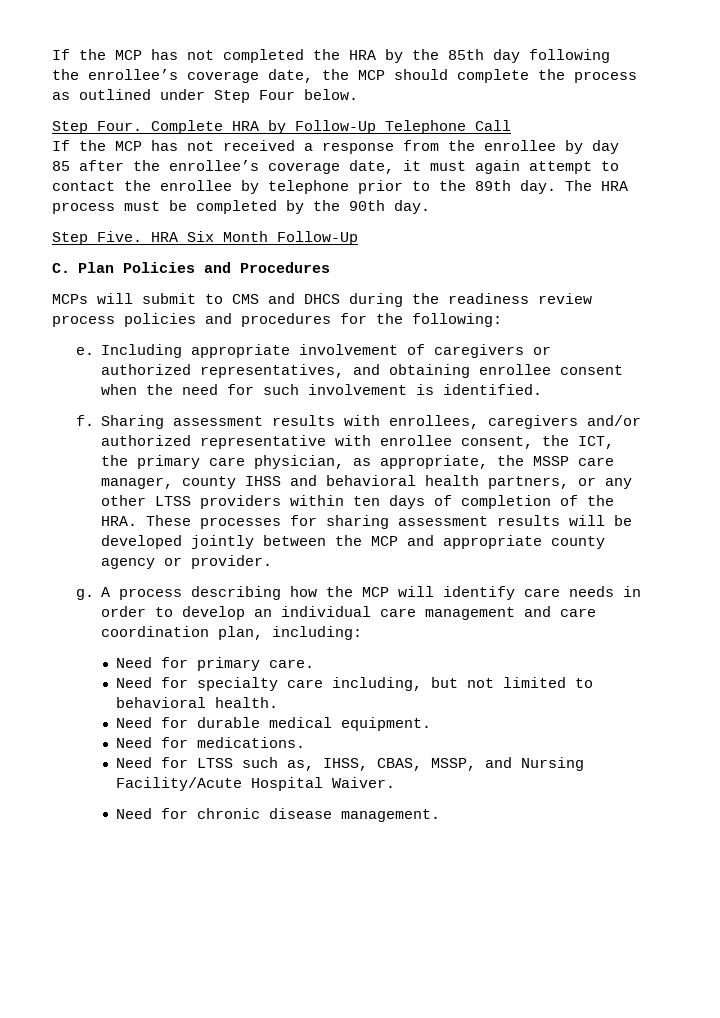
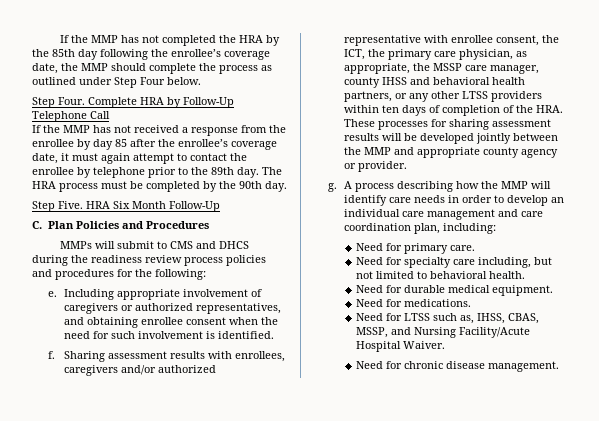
[52,49,142,60] If the MCP -> [59,35,118,43] If the MMP
[358,70,385,80] MCP -> [81,63,108,71] MMP
[115,141,142,151] MCP -> [63,125,90,133] MMP
[52,294,88,304] MCPs -> [59,241,92,249] MMPs
[371,536,399,546] MCP -> [364,147,392,155] MMP
[362,587,390,597] MCP -> [501,181,529,189] MMP

